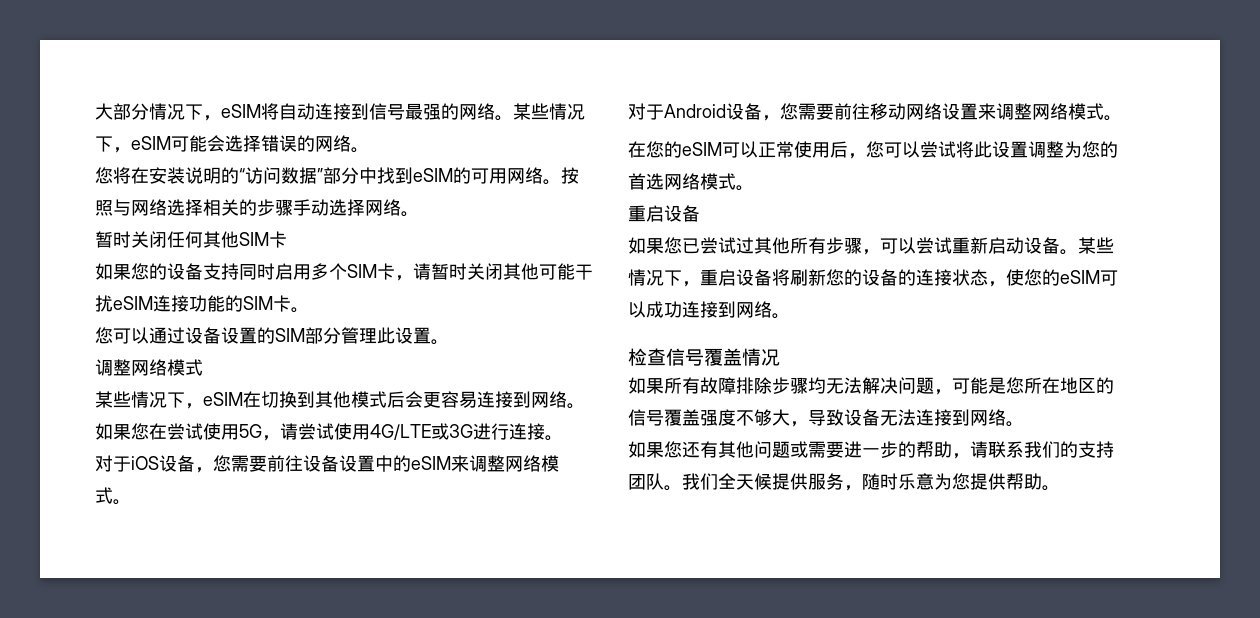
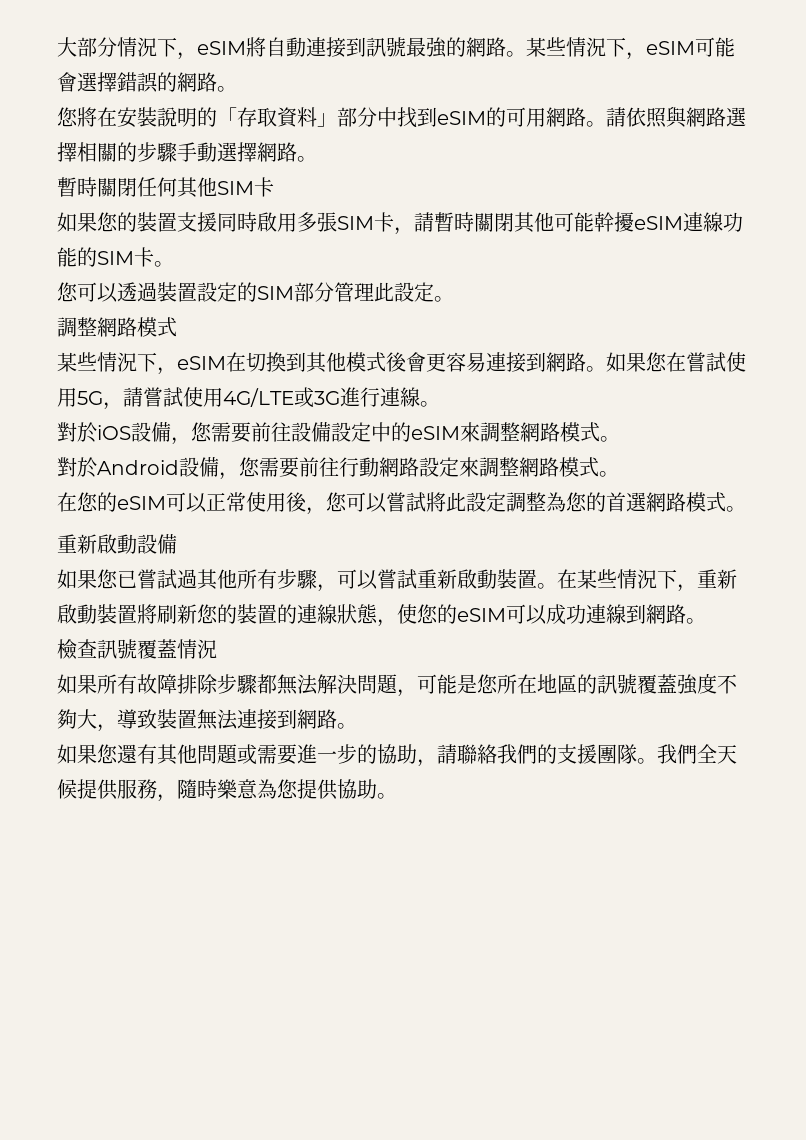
[167,103,585,121] 况下，eSIM将自动连接到信号最强的网络。某些情况 -> [137,37,606,60] 況下，eSIM將自動連接到訊號最強的網路。某些情況
[207,135,369,153] [95,167,323,184] 会选择错误的网络。 // 您将在安装说明的“访问数据” -> [57,72,237,93] [57,107,337,128] 會選擇錯誤的網路。 // 您將在安裝說明的「存取資料」
[507,167,579,185] [95,199,419,217] [95,231,167,248] 网络。按照与网络选择相关的步骤手动选择网络。 // 暂时关闭 -> [546,106,747,128] [57,142,317,162] [57,177,137,197] 網路。請依照與網路選擇相關的步驟手動選擇網路。 // 暫時關閉
[167,263,593,281] [95,295,189,312] 设备支持同时启用多个SIM卡，请暂时关闭其他可能干扰eSIM连接 -> [137,212,723,235] 裝置支援同時啟用多張SIM卡，請暫時關閉其他可能幹擾eSIM連線
[149,327,257,344] 通过设备设置 -> [117,282,237,302] 透過裝置設定
[395,327,449,345] [95,359,167,376] 设置。 // 调整网络 -> [394,282,454,302] [57,317,137,337] 設定。 // 調整網路
[149,391,167,408] 况 -> [117,352,137,372] 況
[279,391,297,408] 换 -> [266,352,286,372] 換
[387,391,567,408] 后会更容易连接到网络 -> [386,352,586,373] 後會更容易連接到網路
[167,423,203,440] 尝试 -> [686,352,726,372] 嘗試
[280,423,334,440] 请尝试 -> [123,387,183,407] 請嘗試
[473,423,563,441] [95,455,559,473] [95,487,131,505] [628,103,1068,121] 进行连接。 // 对于iOS设备，您需要前往设备设置中的eSIM来调整网络模式。 // 对于Android设备，您需要前往移动网络设置来调整网络 -> [340,387,440,407] [57,422,620,445] [57,457,559,480] 進行連線。 // 對於iOS設備，您需要前往設備設定中的eSIM來調整網路模式。 // 對於Android設備，您需要前往行動網路設定來調整網路
[830,141,848,158] 后 -> [286,492,307,512] 後
[920,141,1118,158] [628,173,700,190] 尝试将此设置调整为您的首选网络 -> [386,492,686,512] 嘗試將此設定調整為您的首選網路
[646,205,700,222] 启设备 -> [77,534,177,554] 新啟動設備
[700,237,754,254] 尝试过 -> [137,569,197,589] 嘗試過
[844,237,1114,255] [628,269,988,287] 骤，可以尝试重新启动设备。某些情况下，重启设备将刷新您的设备的连接状态 -> [296,569,737,592] [57,604,378,624] 驟，可以嘗試重新啟動裝置。在某些情況下，重新啟動裝置將刷新您的裝置的連線狀態
[682,301,790,319] [628,348,780,366] 连接到网络。 // 检查信号覆盖情况 -> [586,604,706,624] [57,639,217,660] 連線到網路。 // 檢查訊號覆蓋情況
[790,377,1114,395] [628,409,1024,427] [628,441,1114,459] [628,473,1024,491] 骤均无法解决问题，可能是您所在地区的信号覆盖强度不够大，导致设备无法连接到网络。 // 如果您还有其他问题或需要进一步的帮助，请联系我们的支持团队。我们全天候提供服务，随时乐意为您提供帮 -> [236,673,737,697] [57,709,357,732] [57,744,737,767] [57,779,357,802] 驟都無法解決問題，可能是您所在地區的訊號覆蓋強度不夠大，導致裝置無法連接到網路。 // 如果您還有其他問題或需要進一步的協助，請聯絡我們的支援團隊。我們全天候提供服務，隨時樂意為您提供協

